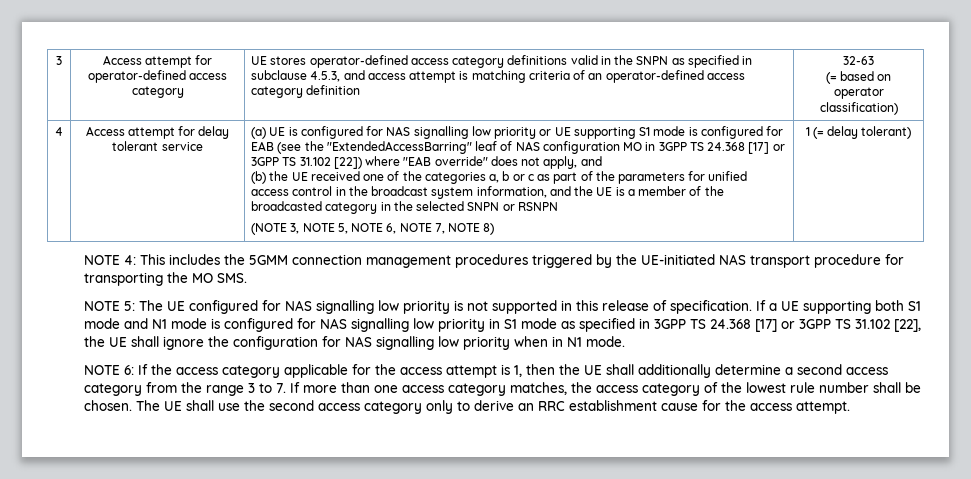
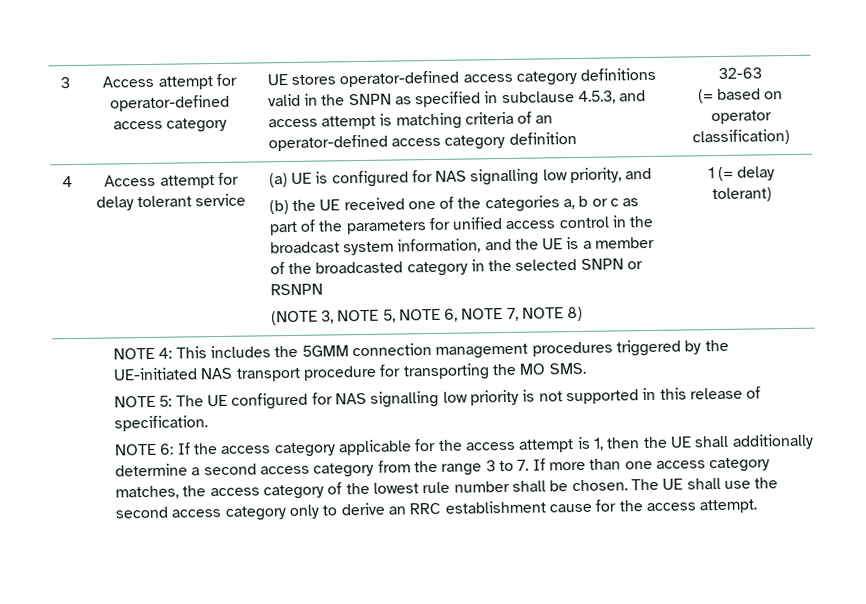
[494,126,783,139] [251,141,785,154] [251,156,578,169] priority or UE supporting S1 mode is configured for EAB (see the "ExtendedAccessBarring" leaf of NAS configuration MO in 3GPP TS 24.368 [17] or 3GPP TS 31.102 [22]) where "EAB override" does not apply, -> [570,167,623,184] priority,
[755,300,921,314] [83,318,921,332] [83,336,625,350] If a UE supporting both S1 mode and N1 mode is configured for NAS signalling low priority in S1 mode as specified in 3GPP TS 24.368 [17] or 3GPP TS 31.102 [22], the UE shall ignore the configuration for NAS signalling low priority when in N1 mode. -> (209, 423) none

